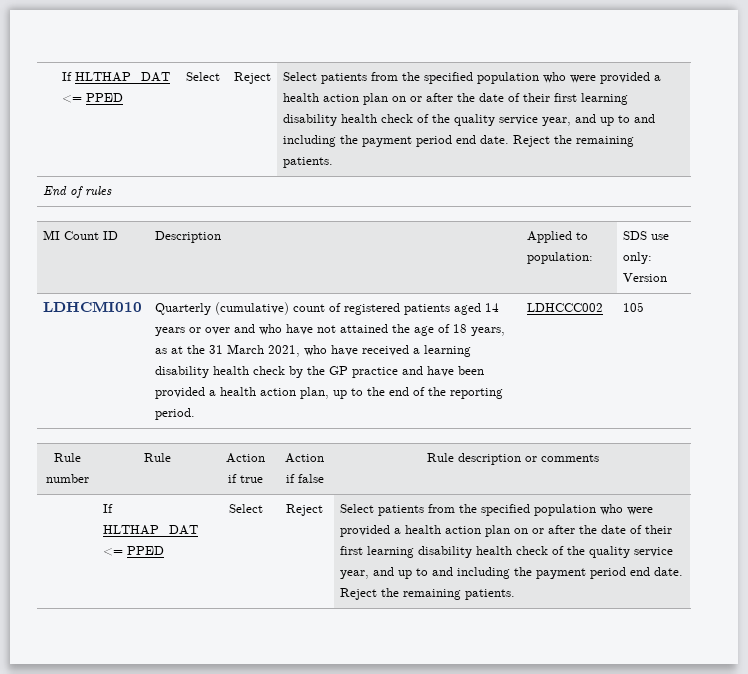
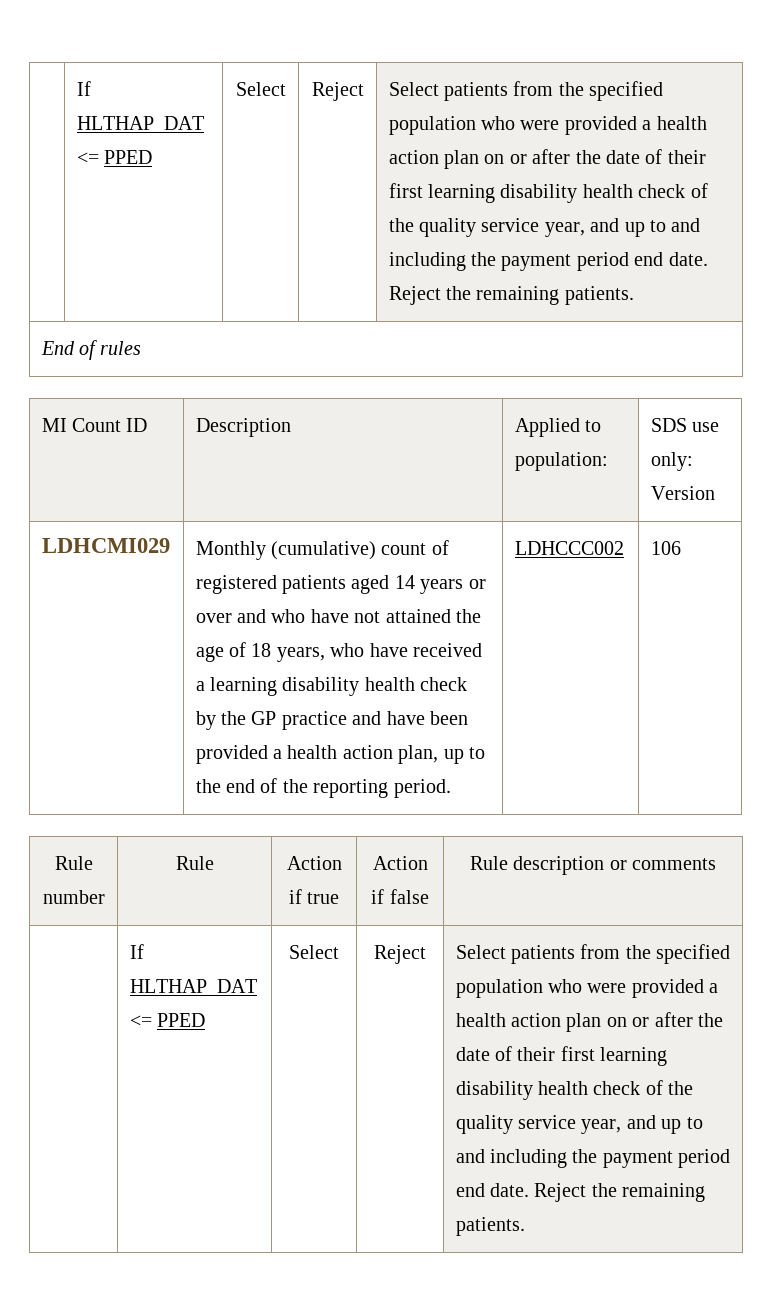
[43,301,143,312] [155,303,212,315] LDHCMI010 | Quarterly -> [41,538,170,553] [195,541,266,560] LDHCMI029 | Monthly
[155,344,301,357] as at the 31 March 2021, -> (325, 654) none
[623,302,645,312] 105 -> [650,541,681,555] 106

